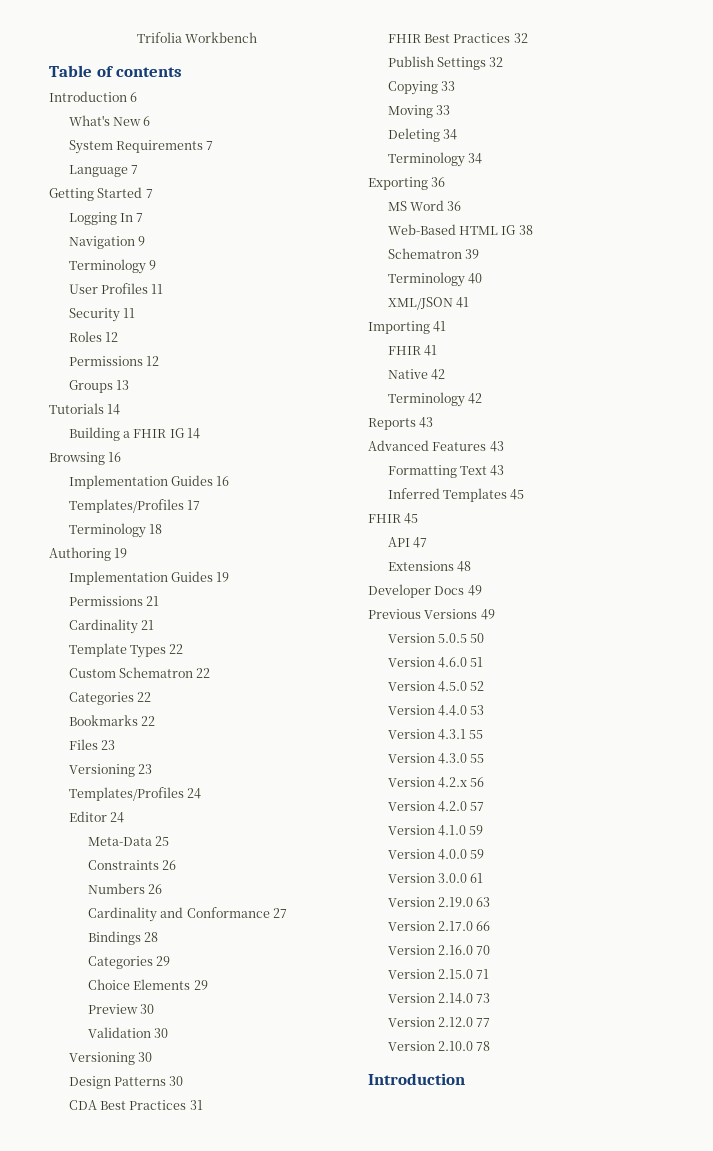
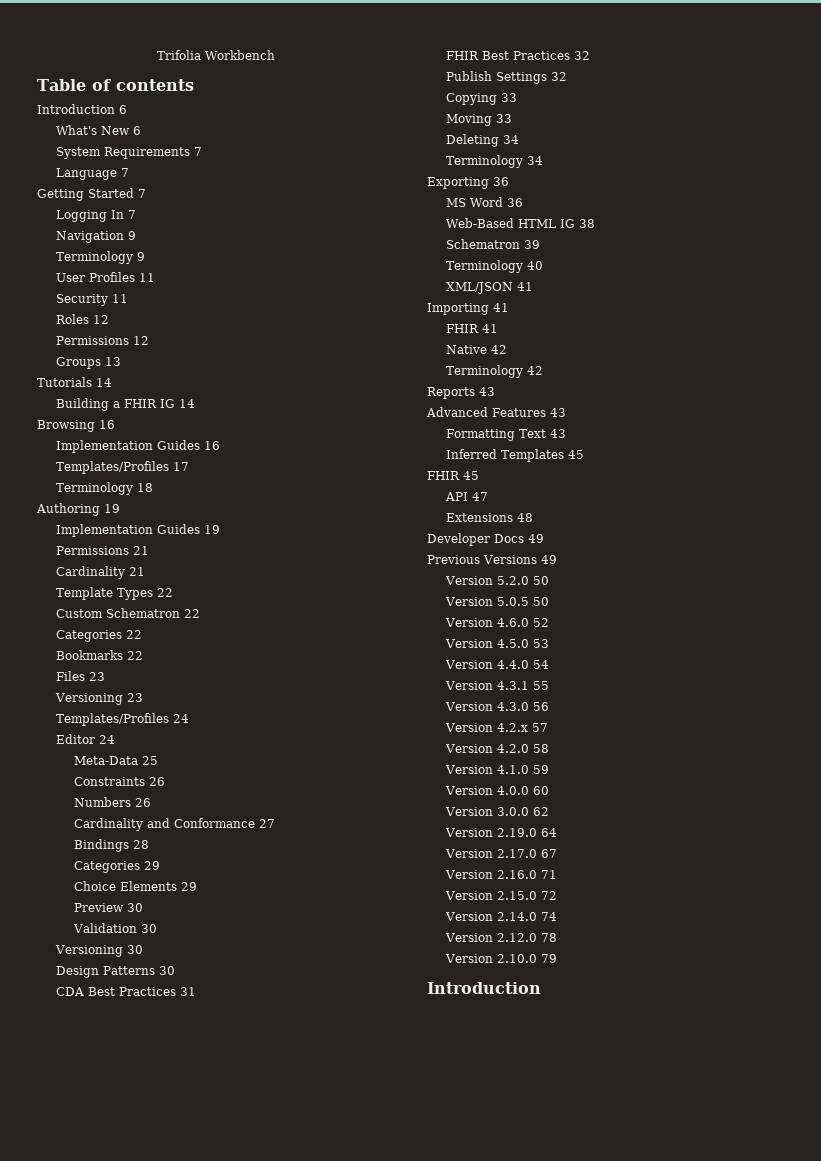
(495, 614) none -> [444,576,549,585] // Version 5.2.0 50
[470,657,484,667] 51 -> [532,618,549,627] 52
[470,681,485,691] 52 -> [532,639,549,648] 53
[470,705,485,715] 53 -> [532,660,549,669] 54
[470,754,485,763] 55 -> [532,702,549,711] 56
[470,777,485,787] 56 -> [531,723,548,732] 57
[470,802,485,811] 57 -> [532,744,549,753] 58
[470,849,485,859] 59 -> [532,786,549,795] 60
[470,873,484,883] 61 -> [532,807,549,816] 62
[476,897,491,907] 63 -> [540,828,557,837] 64
[476,921,491,931] 66 -> [540,849,557,858] 67
[476,945,491,955] 70 -> [540,870,557,879] 71
[476,969,490,979] 71 -> [540,891,557,900] 72
[476,993,491,1003] 73 -> [540,912,557,921] 74
[476,1018,491,1027] 77 -> [540,933,557,942] 78
[476,1041,491,1051] 78 -> [540,954,557,963] 79

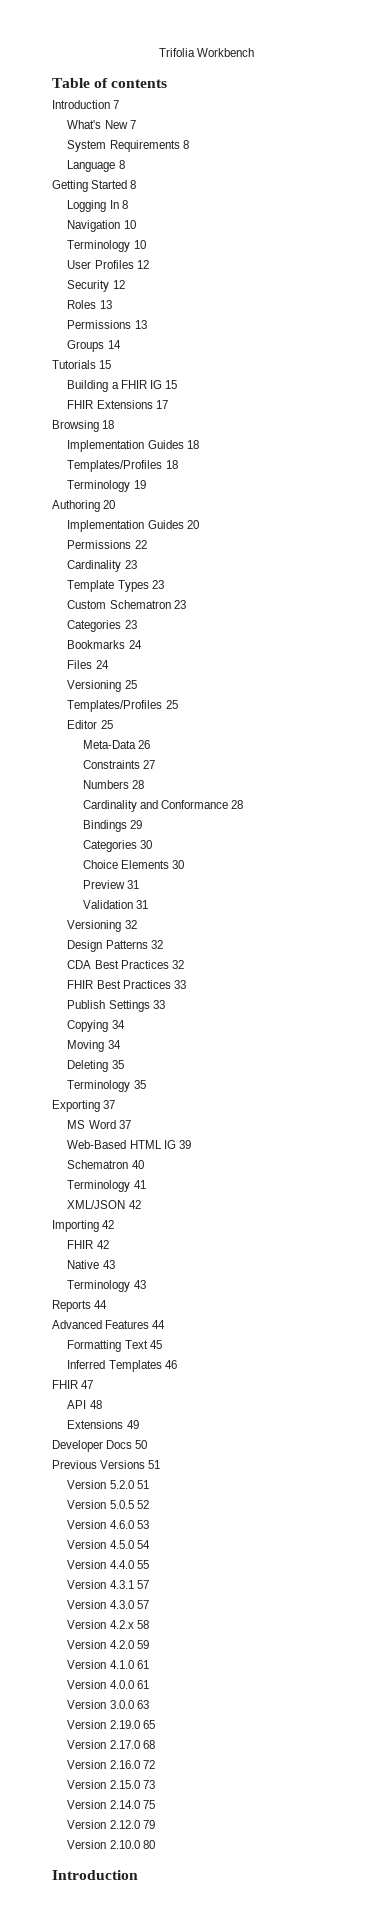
[119,105,127,114] 6 -> [113,100,120,109] 7
[132,126,141,135] 6 -> [129,120,136,129] 7
[193,147,202,156] 7 -> [182,140,189,149] 8
[120,168,129,177] 7 -> [118,160,125,169] 8
[138,189,146,198] 7 -> [130,180,137,189] 8
[127,210,136,219] 7 -> [121,200,128,209] 8
[127,231,136,240] [55,251,145,264] 9 // Terminology 9 -> [123,220,136,229] [67,240,146,252] 10 // Terminology 10
[138,273,155,282] 11 -> [136,260,149,269] 12
[111,294,128,303] 11 -> [112,280,125,289] 12
[92,315,109,324] [55,336,149,345] 12 // Permissions 12 -> [99,300,112,309] [67,320,147,329] 13 // Permissions 13
[104,357,121,366] 13 -> [107,340,121,349] 14
[96,378,112,387] 14 -> [99,360,112,369] 15
[178,399,195,408] 14 -> [164,380,177,389] [67,400,168,409] 15 // FHIR Extensions 17
[99,420,115,429] [55,440,220,453] [55,461,189,474] [55,482,153,495] 16 // Implementation Guides 16 // Templates/Profiles 17 // Terminology 18 -> [102,420,115,429] [67,440,199,452] [67,460,178,472] [67,480,146,492] 18 // Implementation Guides 18 // Templates/Profiles 18 // Terminology 19
[104,504,120,513] [55,524,220,537] [55,546,149,555] [55,566,145,579] 19 // Implementation Guides 19 // Permissions 21 // Cardinality 21 -> [103,500,116,509] [67,520,199,532] [67,540,147,549] [67,560,137,572] 20 // Implementation Guides 20 // Permissions 22 // Cardinality 23
[156,588,173,597] 22 -> [151,580,164,589] 23
[183,609,200,618] [55,630,142,642] 22 // Categories 22 -> [173,600,186,609] [67,620,137,632] 23 // Categories 23
[126,651,143,660] 22 -> [128,640,142,649] 24
[88,672,105,681] [54,693,143,705] [55,713,189,726] 23 // Versioning 23 // Templates/Profiles 24 -> [95,660,109,669] [67,680,137,692] [67,700,178,712] 24 // Versioning 25 // Templates/Profiles 25
[98,735,115,744] 24 -> [100,720,113,729] 25
[142,756,159,765] 25 -> [137,740,150,749] 26
[149,777,166,786] 26 -> [142,760,155,769] 27
[135,798,152,807] 26 -> [131,780,144,789] 28
[259,819,276,828] 27 -> [231,800,244,809] 28
[133,840,150,849] [74,861,161,873] 28 // Categories 29 -> [129,820,142,829] [82,840,152,852] 29 // Categories 30
[181,882,198,891] 29 -> [172,860,185,869] 30
[127,903,144,912] 30 -> [126,880,139,889] 31
[141,924,158,933] [54,945,143,957] 30 // Versioning 30 -> [135,900,148,909] [67,920,137,932] 31 // Versioning 32
[158,966,175,975] 30 -> [150,940,163,949] 32
[179,987,196,996] 31 -> [171,960,184,969] 32
[573,51,590,60] 32 -> [173,980,186,989] 33
[550,72,567,81] 32 -> [152,1000,165,1009] 33
[500,93,517,102] 33 -> [111,1020,125,1029] 34
[495,114,512,123] 33 -> [107,1040,121,1049] 34
[502,135,519,144] [445,155,543,168] 34 // Terminology 34 -> [111,1060,124,1069] [67,1080,146,1092] 35 // Terminology 35
[493,177,509,186] 36 -> [103,1100,116,1109] 37
[506,198,523,207] 36 -> [118,1120,131,1129] 37
[578,219,595,228] [445,239,540,249] [445,260,543,273] 38 // Schematron 39 // Terminology 40 -> [178,1140,191,1149] [67,1160,144,1169] [67,1180,146,1192] 39 // Schematron 40 // Terminology 41
[516,282,533,291] 41 -> [128,1200,141,1209] 42
[493,303,509,312] [445,324,498,333] 41 // FHIR 41 -> [102,1220,115,1229] [67,1240,109,1249] 42 // FHIR 42
[490,345,507,354] [445,365,543,378] 42 // Terminology 42 -> [102,1260,115,1269] [67,1280,146,1292] 43 // Terminology 43
[479,387,495,396] 43 -> [94,1300,108,1309] 44
[550,408,566,417] 43 -> [152,1320,166,1329] 44
[549,429,566,438] 43 -> [149,1340,162,1349] 45
[567,450,584,459] [427,471,479,480] 45 // FHIR 45 -> [164,1360,177,1369] [52,1380,94,1389] 46 // FHIR 47
[471,492,488,501] [445,513,533,522] 47 // Extensions 48 -> [89,1400,102,1409] [67,1420,139,1429] 48 // Extensions 49
[528,534,544,543] 49 -> [135,1440,148,1449] 50
[540,555,557,564] 49 -> [148,1460,161,1469] 51
[532,576,549,585] 50 -> [136,1480,149,1489] 51
[532,597,549,606] 50 -> [136,1500,149,1509] 52
[532,618,549,627] 52 -> [136,1520,149,1529] 53
[532,639,549,648] 53 -> [136,1540,150,1549] 54
[532,660,549,669] 54 -> [136,1560,149,1569] 55
[532,681,549,690] 55 -> [136,1580,149,1589] 57
[532,702,549,711] 56 -> [136,1600,149,1609] 57
[531,723,548,732] 57 -> [136,1620,149,1629] 58
[532,744,549,753] 58 -> [136,1640,149,1649] 59
[532,765,549,774] 59 -> [136,1660,149,1669] 61
[532,786,549,795] 60 -> [136,1680,149,1689] 61
[532,807,549,816] 62 -> [136,1700,149,1709] 63
[540,828,557,837] 64 -> [142,1720,155,1729] 65
[540,849,557,858] 67 -> [142,1740,155,1749] 68
[540,870,557,879] 71 -> [142,1760,155,1769] 72
[540,891,557,900] 72 -> [142,1780,155,1789] 73
[540,912,557,921] 74 -> [142,1800,155,1809] 75
[540,933,557,942] 78 -> [142,1820,155,1829] 79
[540,954,557,963] 79 -> [142,1840,155,1849] 80

